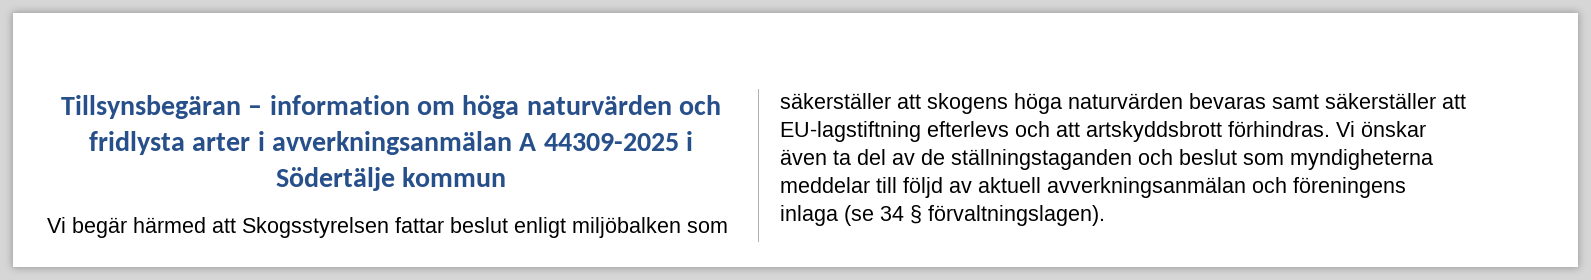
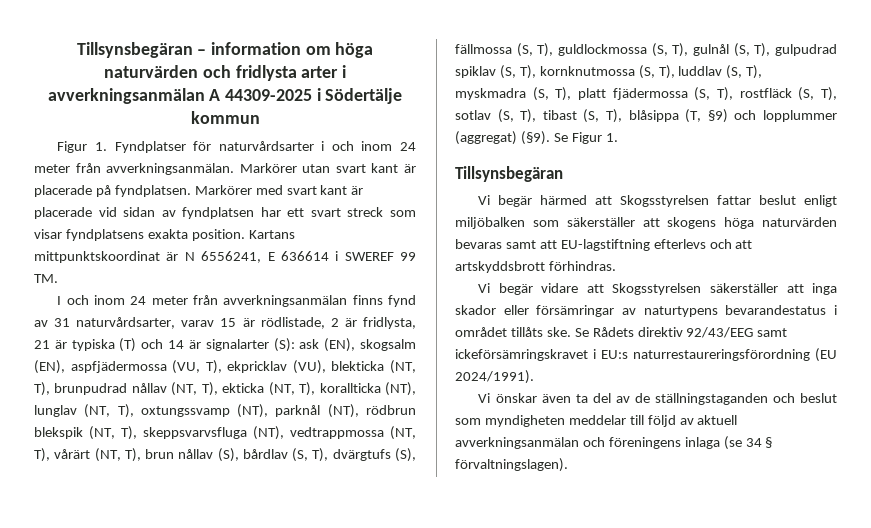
(507, 177) none -> [57,141,417,153] [34,163,416,175] [34,185,364,197] [34,207,416,219] [34,229,295,241] [34,251,416,263] [34,274,58,283] [57,295,417,307] [34,317,416,329] [34,338,416,352] [34,360,416,374] [34,382,417,396] [34,404,416,418] [34,426,416,440] [34,448,416,462] [455,43,837,57] [455,65,763,79] [455,87,837,101] [455,109,837,123] [455,131,618,145] [455,166,563,182] // Figur 1. Fyndplatser för naturvårdsarter i och inom 24 meter från avverkningsanmälan. Markörer utan svart kant är placerade på fyndplatsen. Markörer med svart kant är placerade vid sidan av fyndplatsen har ett svart streck som visar fyndplatsens exakta position. Kartans mittpunktskoordinat är N 6556241, E 636614 i SWEREF 99 TM. // I och inom 24 meter från avverkningsanmälan finns fynd av 31 naturvårdsarter, varav 15 är rödlistade, 2 är fridlysta, 21 är typiska (T) och 14 är signalarter (S): ask (EN), skogsalm (EN), aspfjädermossa (VU, T), ekpricklav (VU), blekticka (NT, T), brunpudrad nållav (NT, T), ekticka (NT, T), korallticka (NT), lunglav (NT, T), oxtungssvamp (NT), parknål (NT), rödbrun blekspik (NT, T), skeppsvarvsfluga (NT), vedtrappmossa (NT, T), vårärt (NT, T), brun nållav (S), bårdlav (S, T), dvärgtufs (S), fällmossa (S, T), guldlockmossa (S, T), gulnål (S, T), gulpudrad spiklav (S, T), kornknutmossa (S, T), luddlav (S, T), myskmadra (S, T), platt fjädermossa (S, T), rostfläck (S, T), sotlav (S, T), tibast (S, T), blåsippa (T, §9) och lopplummer (aggregat) (§9). Se Figur 1. // Tillsynsbegäran
[1325,93,1436,109] säkerställer -> (536, 244) none
(1330, 129) none -> [478,283,837,295] [455,305,837,317] [455,327,788,338] [455,348,837,362] [455,370,534,384] // Vi begär vidare att Skogsstyrelsen säkerställer att inga skador eller försämringar av naturtypens bevarandestatus i området tillåts ske. Se Rådets direktiv 92/43/EEG samt ickeförsämringskravet i EU:s naturrestaureringsförordning (EU 2024/1991). //
[1290,149,1433,170] myndigheterna -> [484,415,565,427] myndigheten

